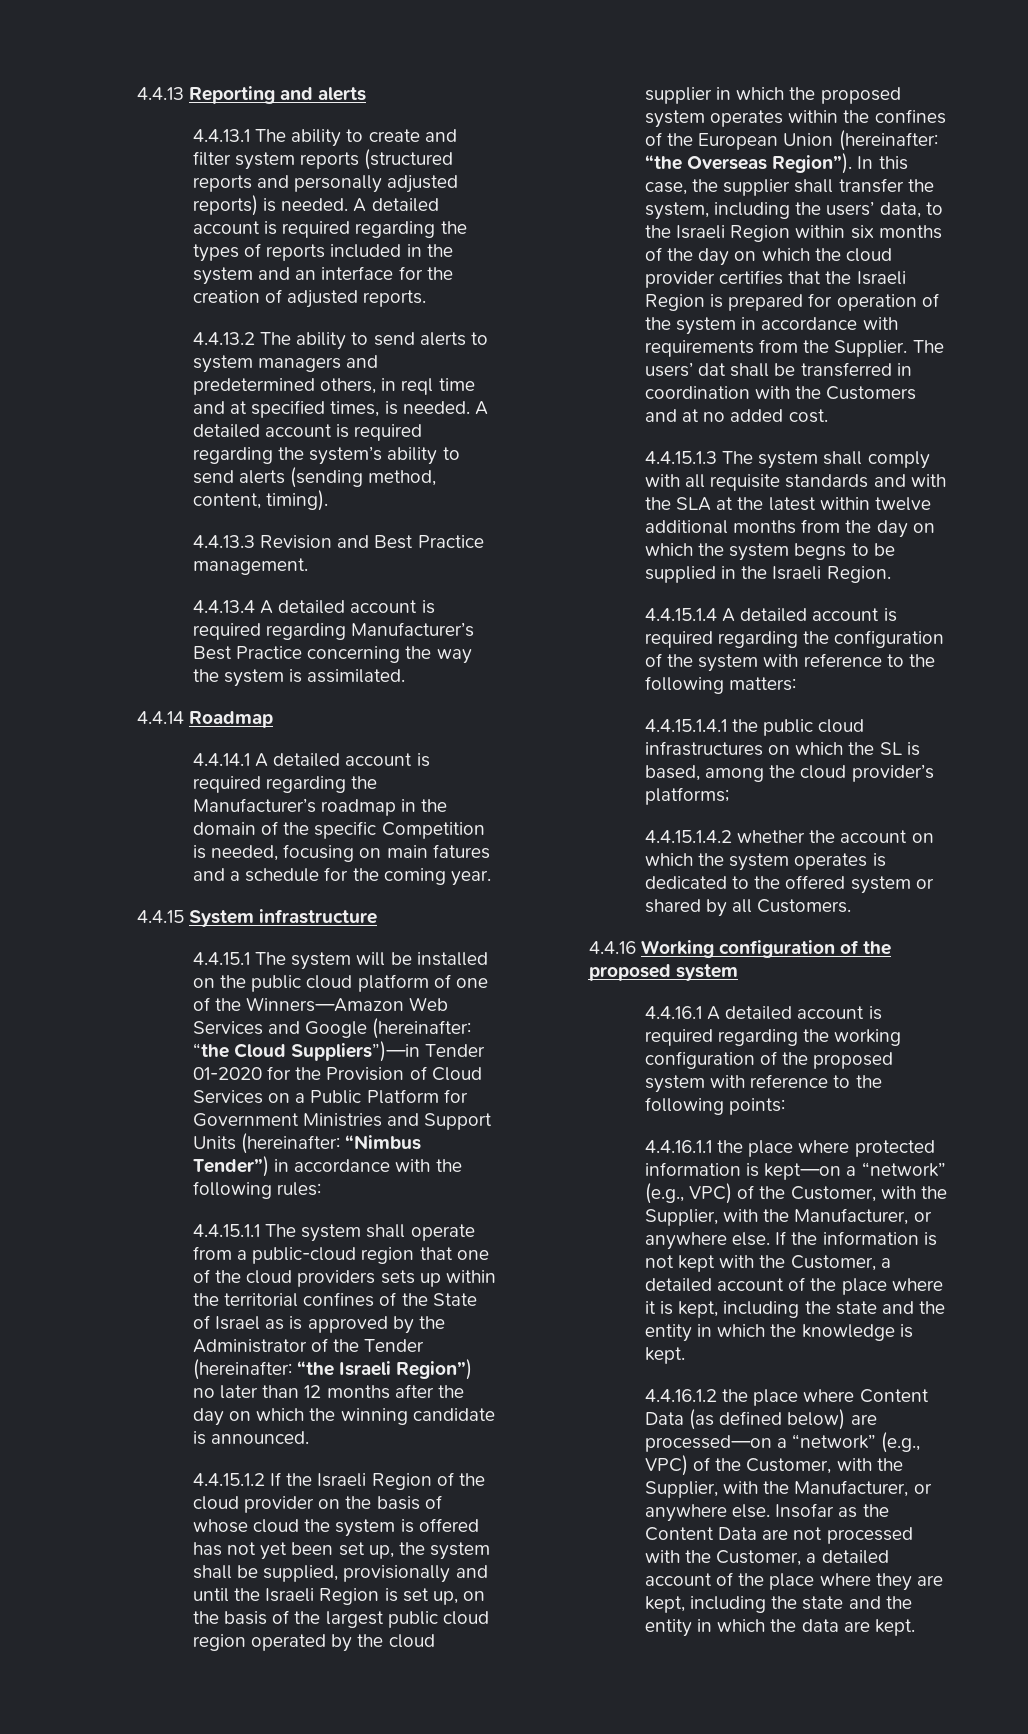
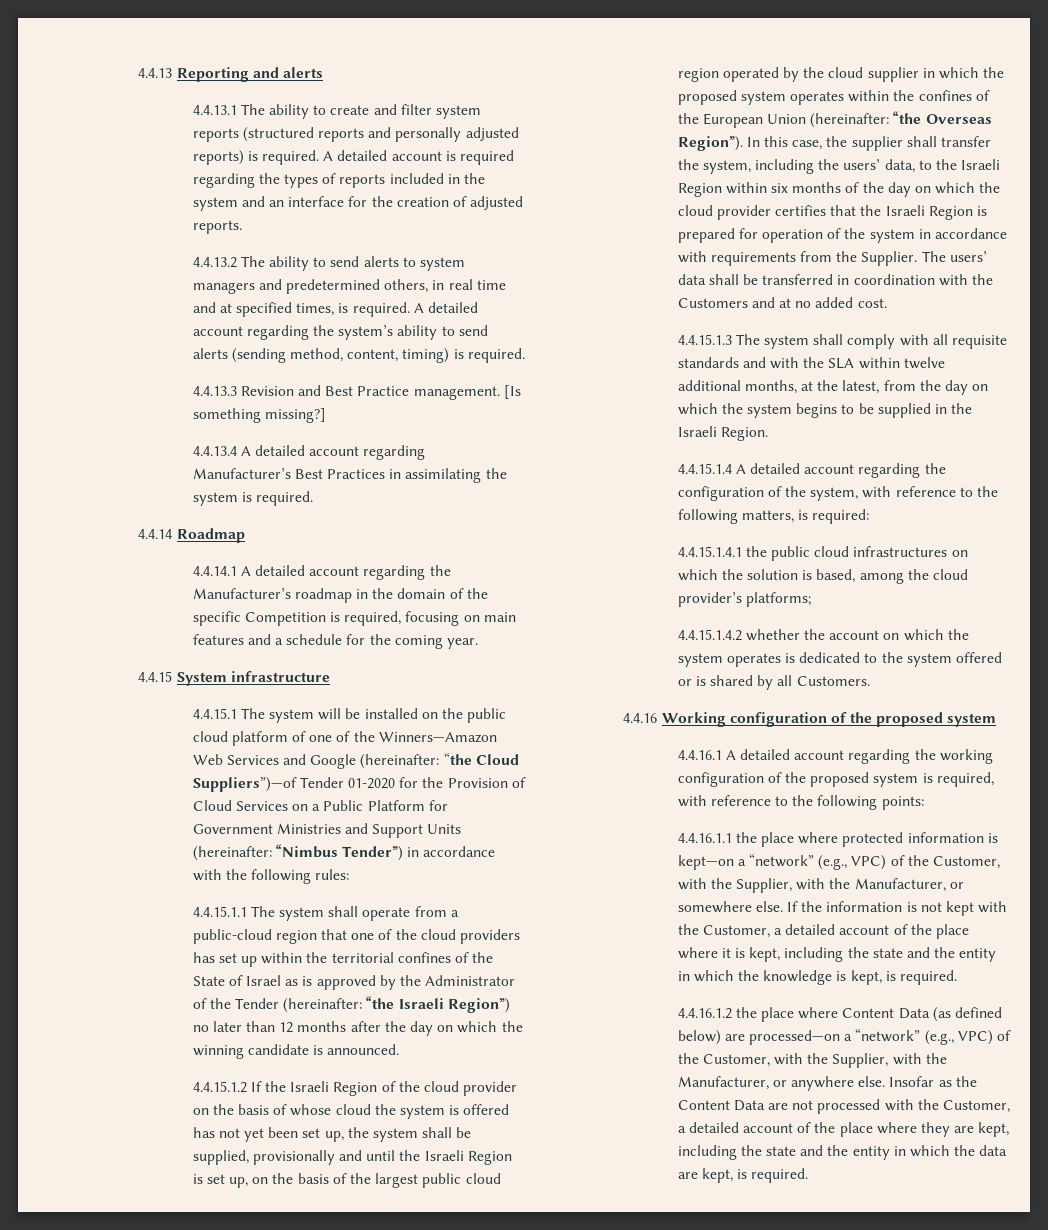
[281,198,349,211] needed. -> [262,150,320,165] required.
[401,378,434,395] reql -> [448,279,473,290] real
[402,401,488,415] [192,424,423,441] needed. A detailed account is required -> [352,302,478,317] [192,326,243,336] required. A detailed account
[266,490,329,511] timing). -> [402,348,525,363] timing) is required.
(308, 566) none -> [503,385,521,399] [192,408,326,423] [Is something missing?]
[421,600,435,614] [192,623,261,640] is required -> (360, 451) none
[236,646,472,664] [192,669,406,687] Practice concerning the way the system is assimilated. -> [327,468,507,483] [192,491,314,506] Practices in assimilating the system is required.
[416,753,430,767] [192,776,261,793] is required -> (360, 571) none
[211,845,279,861] needed, -> [344,611,402,626] required,
[432,844,490,859] fatures -> [192,634,244,645] features
[291,1041,421,1062] Suppliers”)—in -> [192,777,297,792] Suppliers”)—of
[380,1270,415,1284] sets -> [192,952,237,963] has set
[698,363,727,376] dat -> [677,274,706,285] data
[716,497,931,511] [644,520,797,534] at the latest within twelve additional months -> [858,357,945,369] [677,380,880,394] within twelve additional months, at the latest,
[794,543,847,560] begns -> [796,403,838,418] begins
[883,608,897,622] [644,631,713,648] is required -> (855, 469) none
[698,653,935,672] [644,676,797,694] system with reference to the following matters: -> [810,486,998,501] [677,509,870,524] system, with reference to the following matters, is required:
[879,742,902,755] SL -> [747,569,799,580] solution
[785,875,934,894] offered system or -> [906,652,1002,667] [677,676,706,686] system offered or is
[868,1006,882,1020] [644,1029,713,1046] is required -> (845, 755) none
(705, 1084) none -> [922,772,994,787] is required,
[644,1232,727,1250] anywhere -> [677,901,752,913] somewhere
[644,1347,685,1364] kept. -> [850,970,957,985] kept, is required.
[874,1619,915,1636] kept. -> [701,1168,809,1183] kept, is required.

